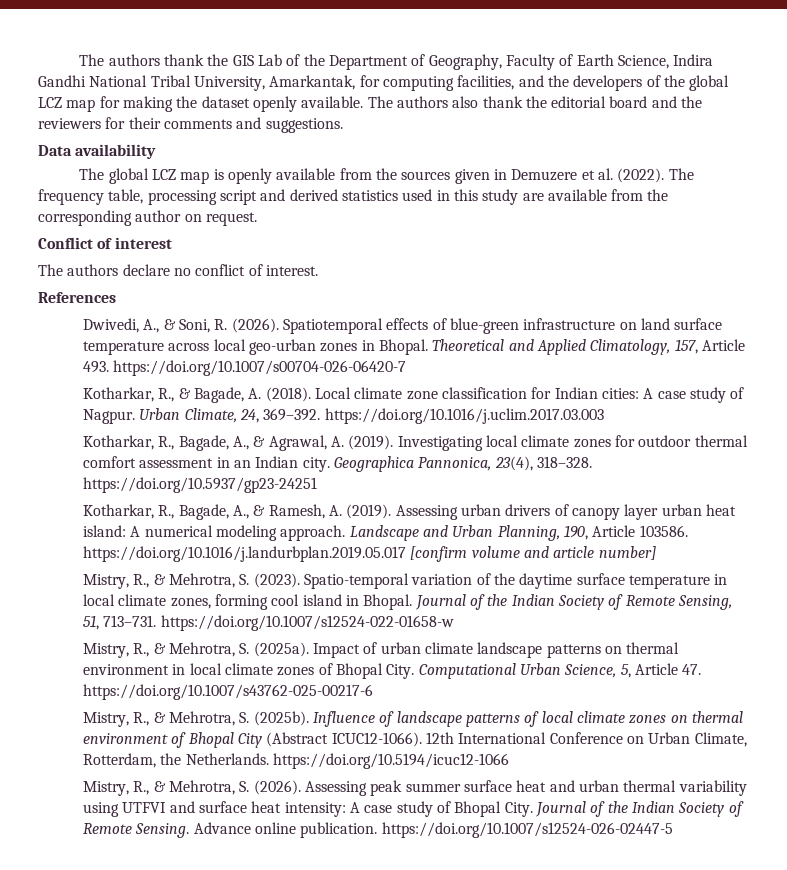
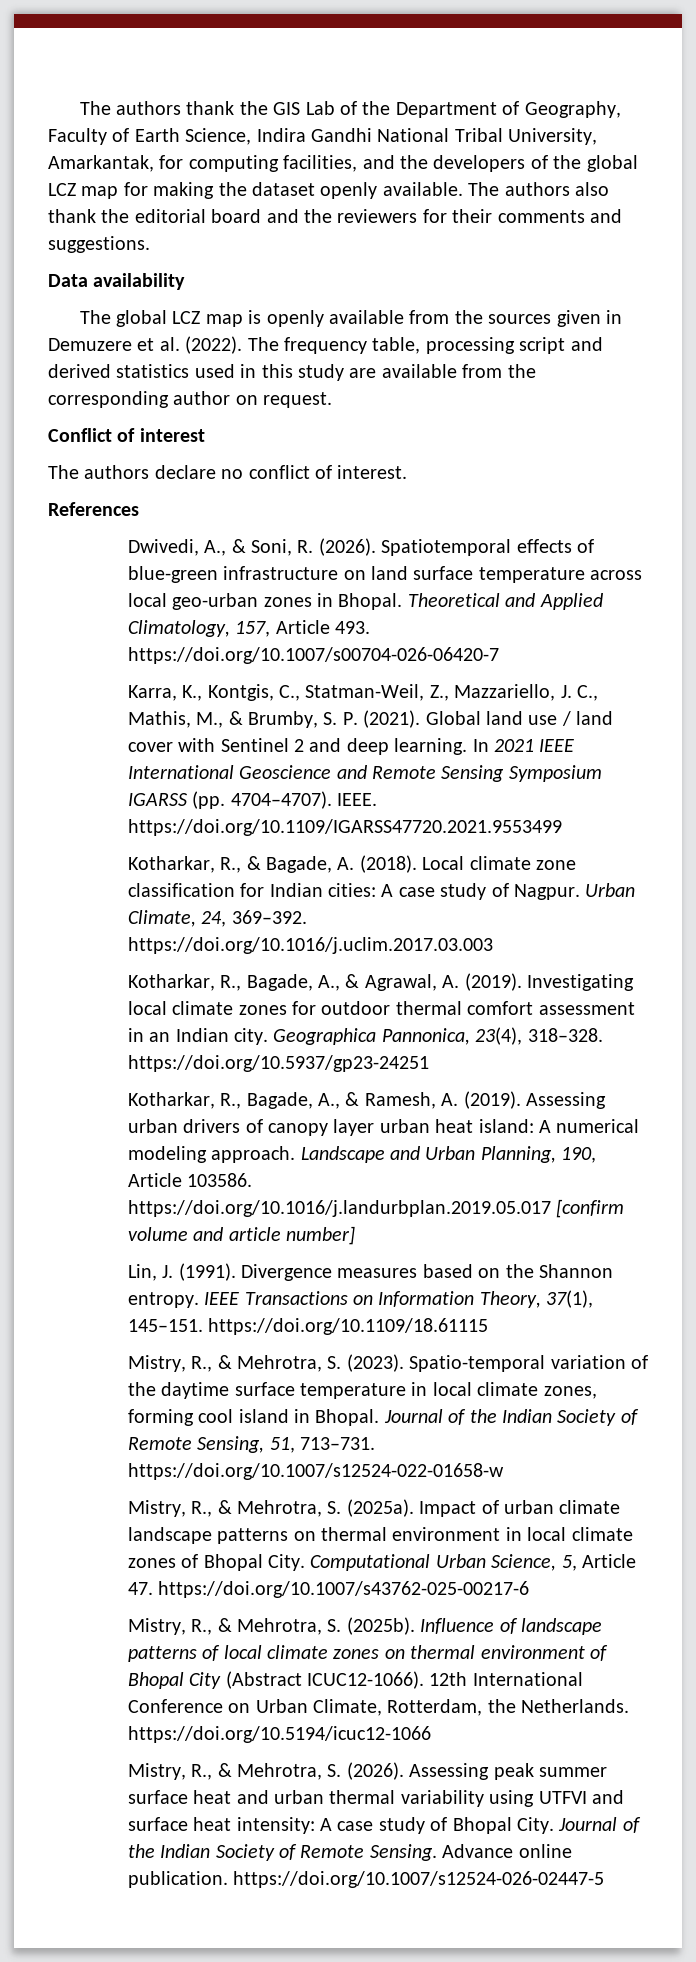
(407, 368) none -> [127,684,598,701] [127,710,614,728] [127,738,575,755] [127,765,602,782] [127,791,377,809] [127,819,562,836] // Karra, K., Kontgis, C., Statman-Weil, Z., Mazzariello, J. C., Mathis, M., & Brumby, S. P. (2021). Global land use / land cover with Sentinel 2 and deep learning. In 2021 IEEE International Geoscience and Remote Sensing Symposium IGARSS (pp. 4704–4707). IEEE. https://doi.org/10.1109/IGARSS47720.2021.9553499
(656, 553) none -> [127,1263,613,1281] [127,1290,594,1308] [127,1318,489,1335] // Lin, J. (1991). Divergence measures based on the Shannon entropy. IEEE Transactions on Information Theory, 37(1), 145–151. https://doi.org/10.1109/18.61115

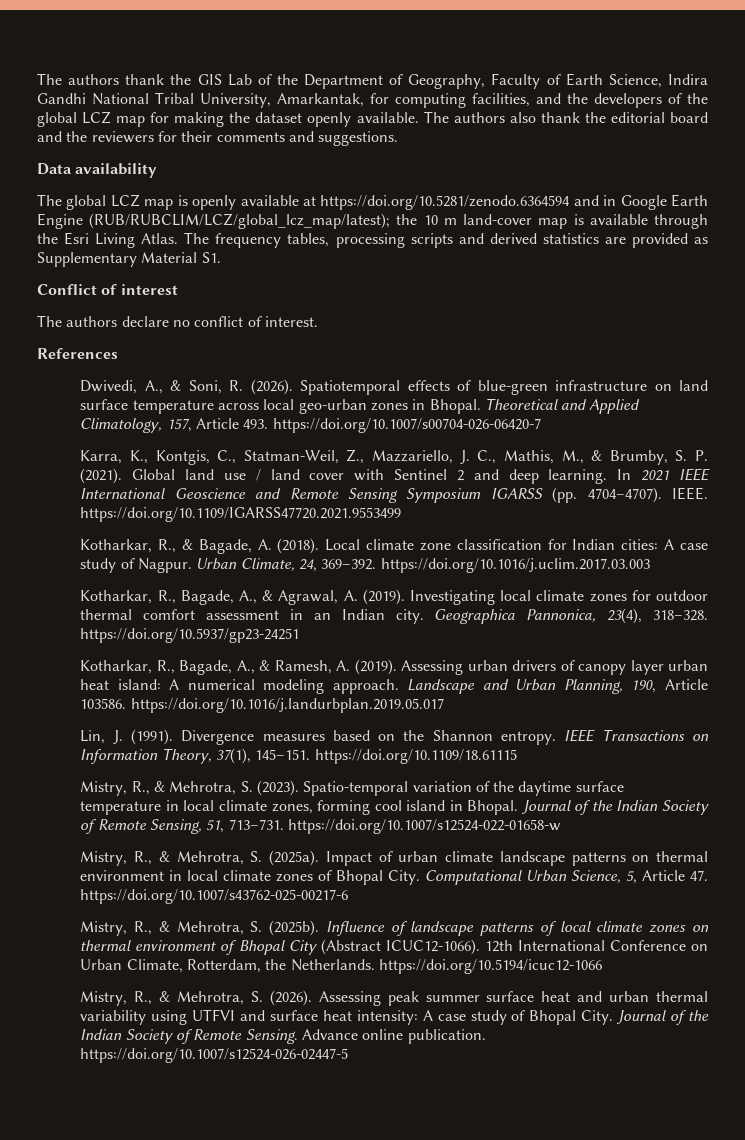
[409,310,622,327] [48,336,603,354] [48,364,536,381] [48,391,333,408] from the sources given in Demuzere et al. (2022). The frequency table, processing script and derived statistics used in this study are available from the corresponding author on request. -> [302,194,708,210] [37,213,708,229] [37,232,708,248] [37,252,221,267] at https://doi.org/10.5281/zenodo.6364594 and in Google Earth Engine (RUB/RUBCLIM/LCZ/global_lcz_map/latest); the 10 m land-cover map is available through the Esri Living Atlas. The frequency tables, processing scripts and derived statistics are provided as Supplementary Material S1.
[556,1199,625,1218] [127,1226,355,1245] [confirm volume and article number] -> (444, 705) none

